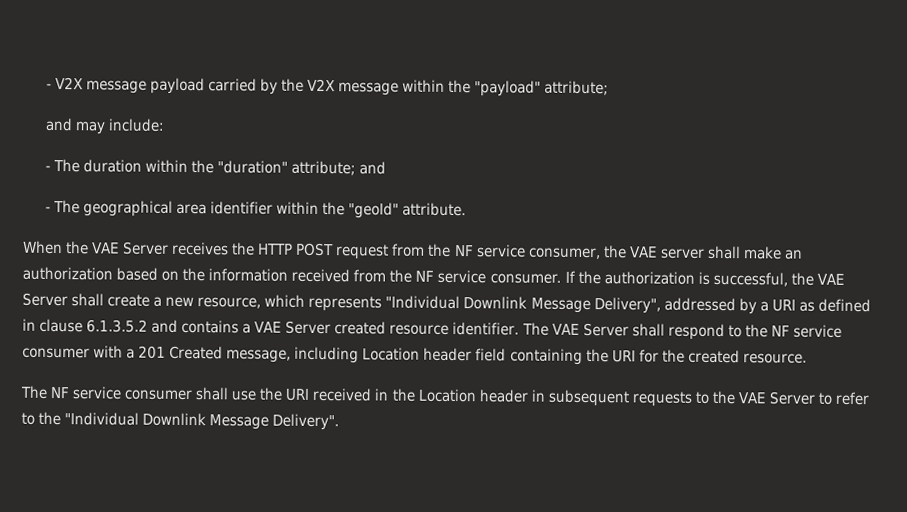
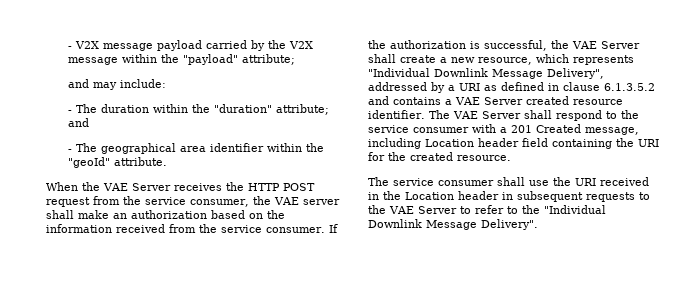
[453,245,474,257] NF -> (141, 200) none
[415,270,435,282] NF -> (217, 228) none
[770,325,790,337] NF -> (639, 114) none
[50,386,71,399] NF -> (389, 181) none

